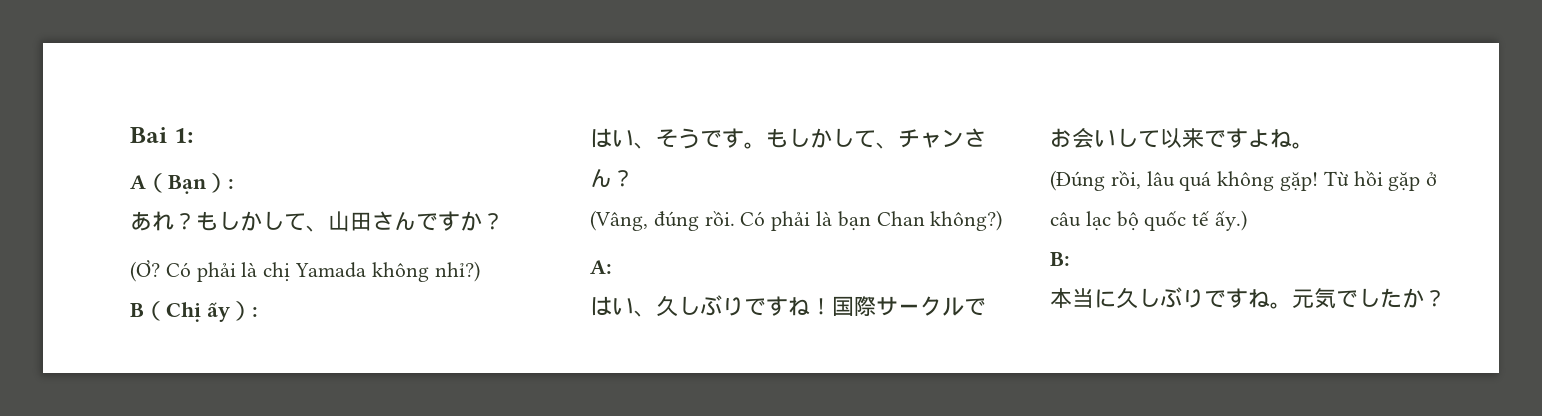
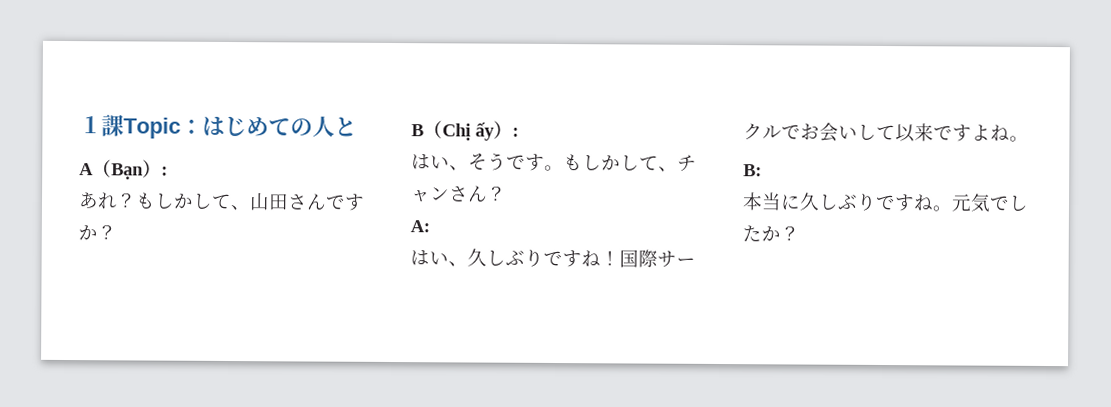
[130,127,193,143] Bai 1: -> [79,114,357,139] １課Topic：はじめての人と
[130,260,480,282] // (Ơ? Có phải là chị Yamada không nhỉ?) -> (117, 232) none
[590,210,1003,231] // (Vâng, đúng rồi. Có phải là bạn Chan không?) -> (507, 193) none
[1050,170,1438,191] [1050,210,1248,231] // (Đúng rồi, lâu quá không gặp! Từ hồi gặp ở câu lạc bộ quốc tế ấy.) -> (1029, 138) none

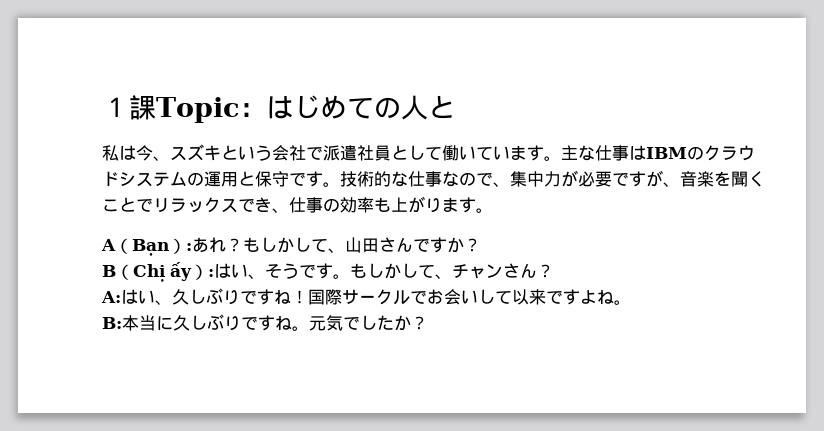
(357, 126) none -> [102,144,755,161] [102,170,765,187] [102,196,493,213] // 私は今、スズキという会社で派遣社員として働いています。主な仕事はIBMのクラウドシステムの運用と保守です。技術的な仕事なので、集中力が必要ですが、音楽を聞くことでリラックスでき、仕事の効率も上がります。
(168, 171) // -> (192, 247) none
(519, 132) // -> (214, 273) none
(430, 226) // -> (121, 297) none
(762, 170) // -> (122, 323) none

